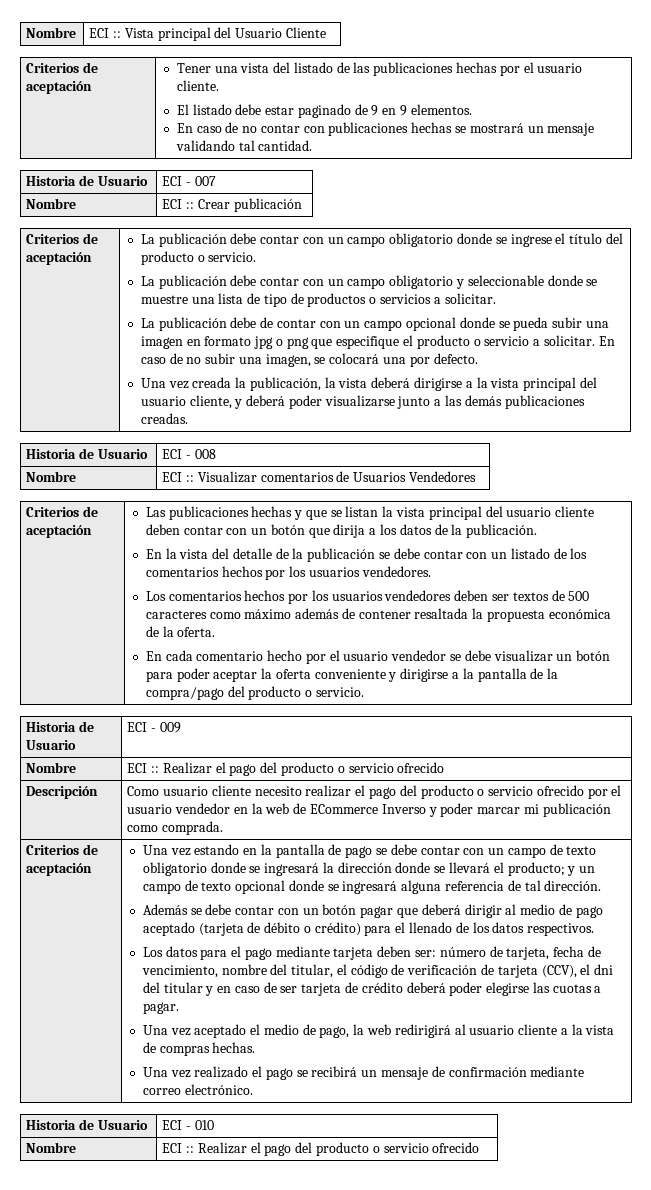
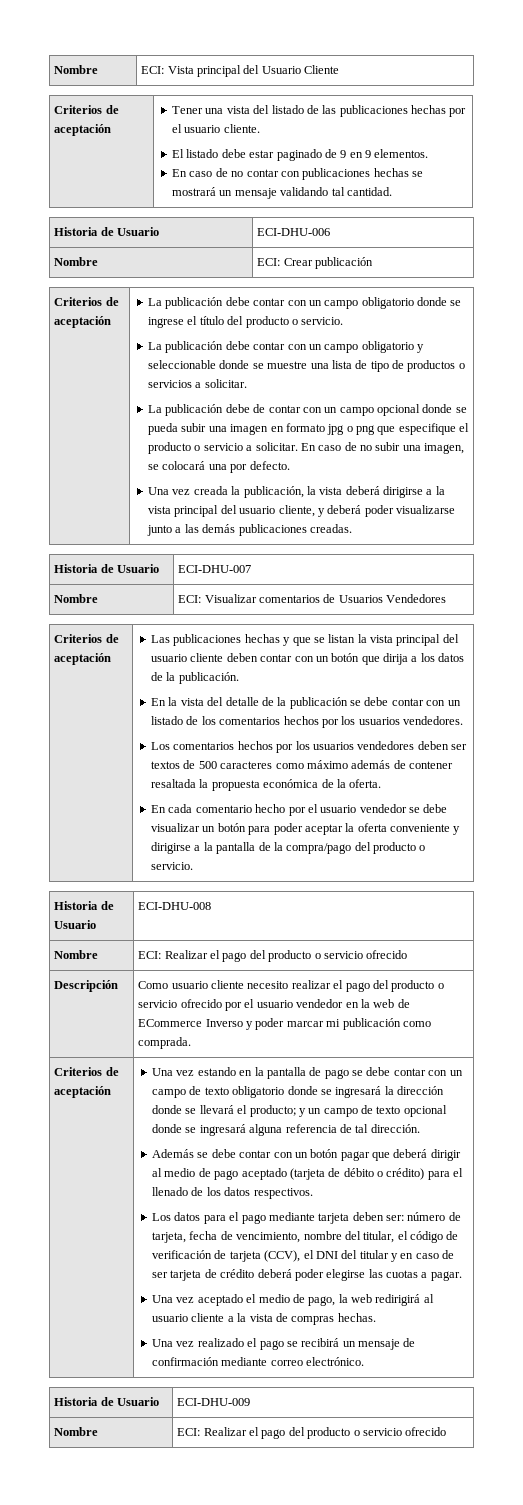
[26,27,77,38] [89,28,122,38] Nombre | ECI :: -> [54,65,99,74] [141,66,165,74] Nombre | ECI:
[162,176,216,186] [26,198,77,209] [162,199,195,209] ECI - 007 // Nombre | ECI :: -> [257,228,331,236] [54,257,99,266] [257,258,281,266] ECI-DHU-006 // Nombre | ECI:
[162,449,216,459] [26,471,77,482] [162,472,195,482] ECI - 008 // Nombre | ECI :: -> [178,565,252,573] [54,594,99,603] [178,595,202,603] ECI-DHU-007 // Nombre | ECI:
[127,722,181,733] [26,762,77,773] [127,763,160,773] ECI - 009 // Nombre | ECI :: -> [138,902,212,910] [54,950,99,959] [138,951,162,959] ECI-DHU-008 // Nombre | ECI:
[594,964,614,975] dni -> [315,1251,338,1259] DNI
[162,1120,214,1130] [26,1142,77,1153] [162,1143,195,1153] ECI - 010 // Nombre | ECI :: -> [177,1398,251,1406] [54,1427,99,1436] [177,1428,201,1436] ECI-DHU-009 // Nombre | ECI:

